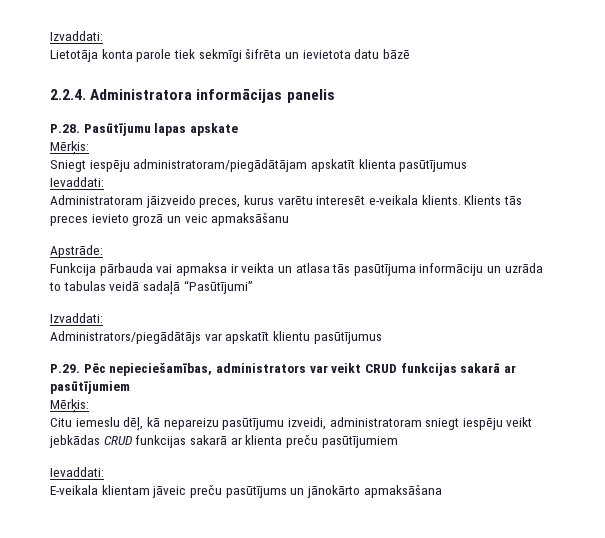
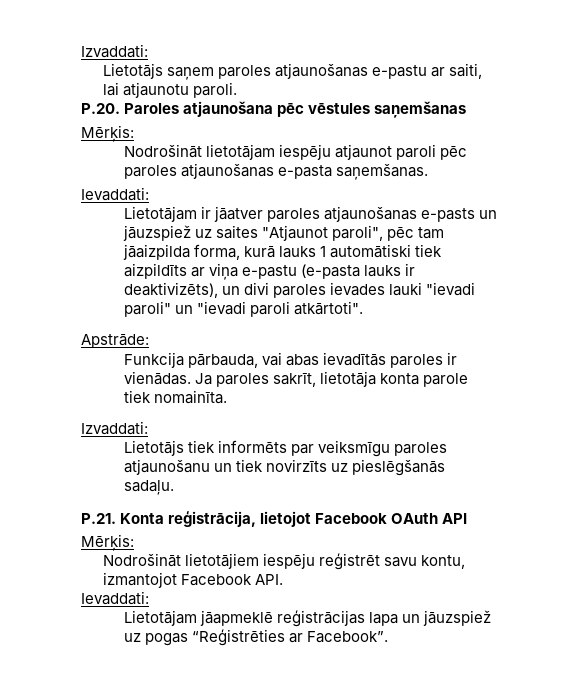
[50,31,103,41] [50,49,410,62] [50,89,335,103] [50,123,238,136] [50,141,89,155] [50,159,468,172] [50,177,104,187] [50,195,522,208] [50,213,290,226] [50,245,103,258] [50,263,543,276] [49,280,253,295] [50,313,103,323] [50,331,382,344] [50,362,516,376] [50,381,130,394] [50,399,89,413] [50,417,533,431] [49,435,398,448] [50,467,104,477] [50,485,442,498] Izvaddati: // Lietotāja konta parole tiek sekmīgi šifrēta un ievietota datu bāzē // 2.2.4. Administratora informācijas panelis // P.28. Pasūtījumu lapas apskate // Mērķis: // Sniegt iespēju administratoram/piegādātājam apskatīt klienta pasūtījumus // Ievaddati: // Administratoram jāizveido preces, kurus varētu interesēt e-veikala klients. Klients tās preces ievieto grozā un veic apmaksāšanu // Apstrāde: // Funkcija pārbauda vai apmaksa ir veikta un atlasa tās pasūtījuma informāciju un uzrāda to tabulas veidā sadaļā “Pasūtījumi” // Izvaddati: // Administrators/piegādātājs var apskatīt klientu pasūtījumus // P.29. Pēc nepieciešamības, administrators var veikt CRUD funkcijas sakarā ar pasūtījumiem // Mērķis: // Citu iemeslu dēļ, kā nepareizu pasūtījumu izveidi, administratoram sniegt iespēju veikt jebkādas CRUD funkcijas sakarā ar klienta preču pasūtījumiem // Ievaddati: // E-veikala klientam jāveic preču pasūtījums un jānokārto apmaksāšana -> [81,44,148,58] [102,63,482,80] [102,82,237,98] [81,101,467,118] [81,125,134,142] [123,144,468,160] [123,163,429,180] [81,187,149,201] [123,206,498,222] [122,225,445,241] [122,244,443,260] [123,263,416,280] [123,282,476,298] [123,301,364,317] [81,334,149,348] [123,352,458,368] [123,371,469,387] [123,390,228,404] [81,421,148,435] [123,440,448,457] [123,459,446,476] [123,480,174,495] [81,510,468,527] [81,534,134,551] [102,553,465,570] [102,572,283,588] [81,591,149,605] [123,610,492,627] [123,629,389,646] Izvaddati: // Lietotājs saņem paroles atjaunošanas e-pastu ar saiti, lai atjaunotu paroli. // P.20. Paroles atjaunošana pēc vēstules saņemšanas // Mērķis: // Nodrošināt lietotājam iespēju atjaunot paroli pēc paroles atjaunošanas e-pasta saņemšanas. // Ievaddati: // Lietotājam ir jāatver paroles atjaunošanas e-pasts un jāuzspiež uz saites "Atjaunot paroli", pēc tam jāaizpilda forma, kurā lauks 1 automātiski tiek aizpildīts ar viņa e-pastu (e-pasta lauks ir deaktivizēts), un divi paroles ievades lauki "ievadi paroli" un "ievadi paroli atkārtoti". // Apstrāde: // Funkcija pārbauda, vai abas ievadītās paroles ir vienādas. Ja paroles sakrīt, lietotāja konta parole tiek nomainīta. // Izvaddati: // Lietotājs tiek informēts par veiksmīgu paroles atjaunošanu un tiek novirzīts uz pieslēgšanās sadaļu. // P.21. Konta reģistrācija, lietojot Facebook OAuth API // Mērķis: // Nodrošināt lietotājiem iespēju reģistrēt savu kontu, izmantojot Facebook API. // Ievaddati: // Lietotājam jāapmeklē reģistrācijas lapa un jāuzspiež uz pogas “Reģistrēties ar Facebook”.

